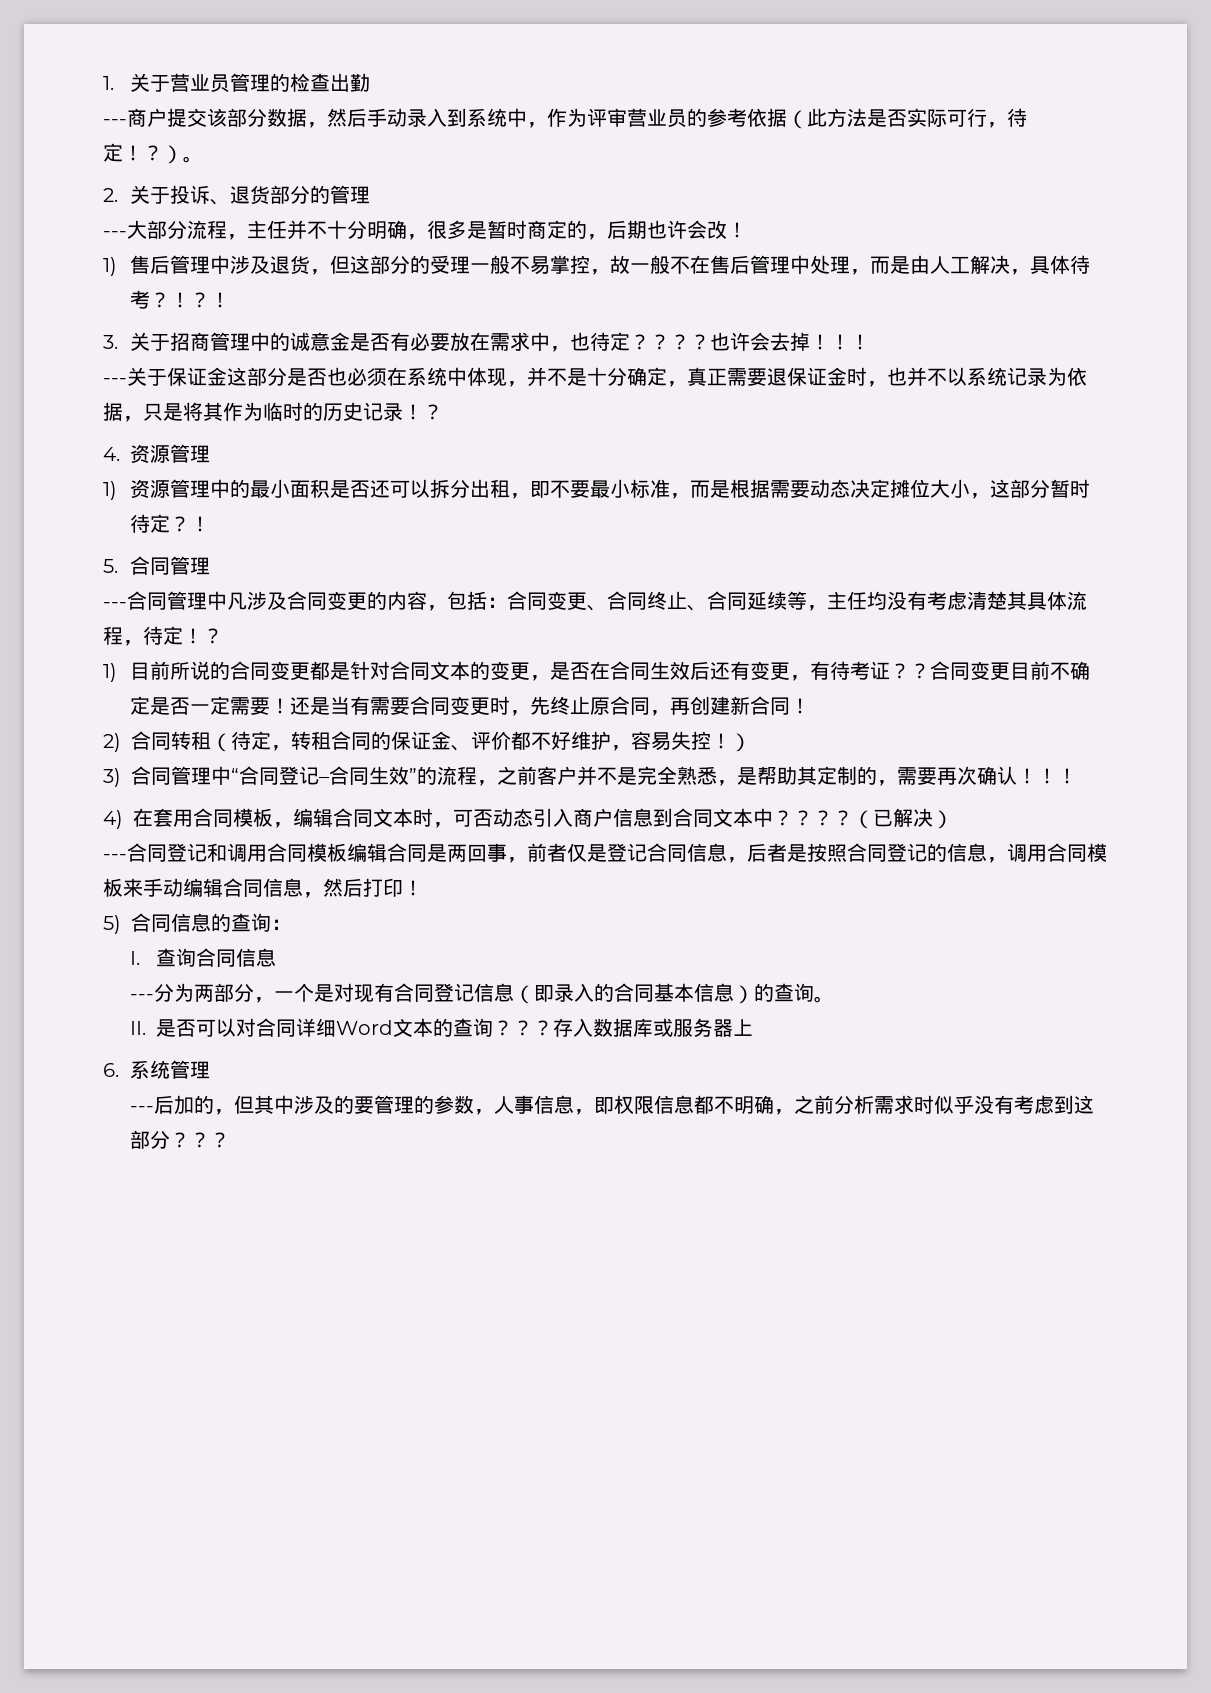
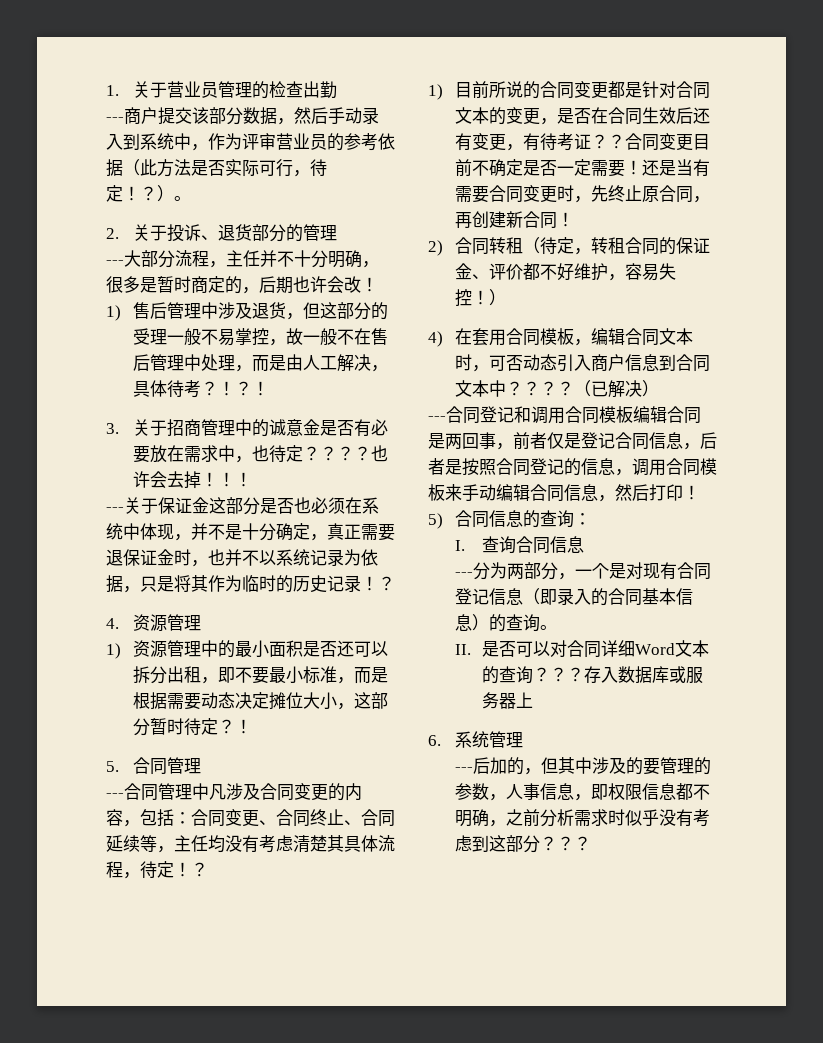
[103,766,1077,787] // 3)合同管理中“合同登记–合同生效”的流程，之前客户并不是完全熟悉，是帮助其定制的，需要再次确认！！！ -> (507, 297) none

